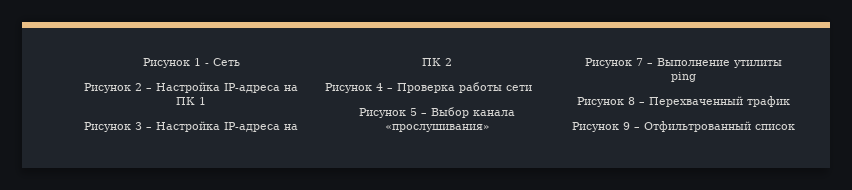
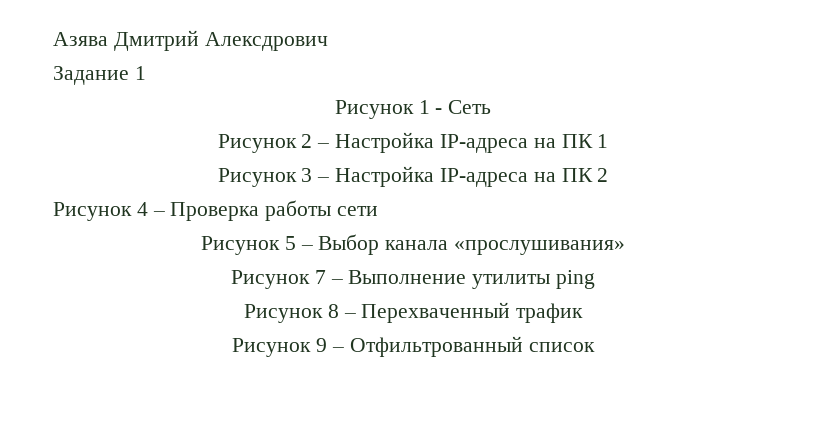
(142, 63) none -> [53,30,328,51] [53,66,146,85] Азява Дмитрий Алексдрович // Задание 1 //

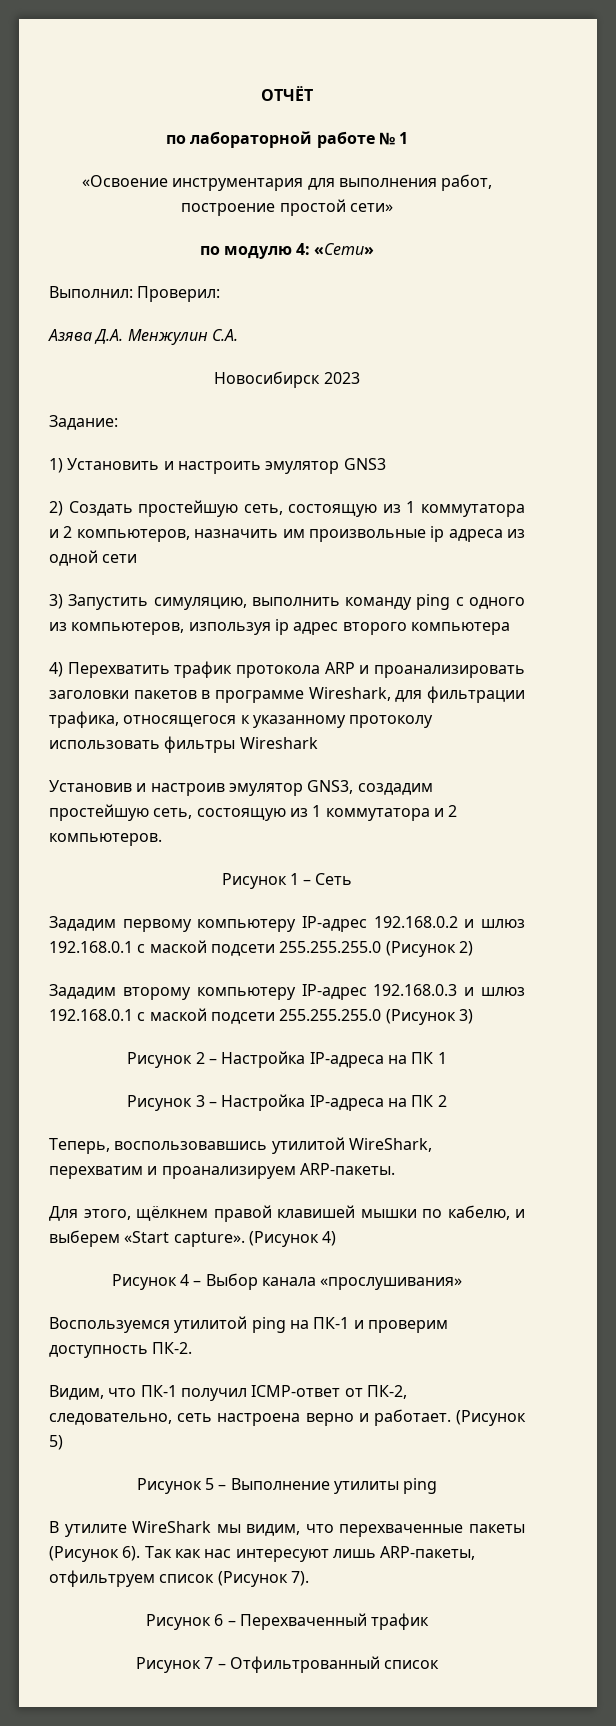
[53,30,328,51] [53,66,146,85] [334,100,492,119] Азява Дмитрий Алексдрович // Задание 1 // Рисунок 1 - Сеть -> [261,86,313,101] [165,131,409,148] [81,174,493,191] [181,199,393,216] [199,243,375,259] [49,286,221,302] [48,329,238,345] [214,371,360,388] [49,415,118,430] [49,458,386,474] [49,500,525,517] [49,526,525,542] [49,550,138,566] [49,594,525,610] [49,619,510,635] [49,661,525,678] [49,686,526,703] [49,711,434,728] [49,736,318,753] [49,780,433,796] [49,804,458,821] [49,833,162,846] [221,873,353,889] [49,916,526,932] [49,940,473,957] [49,984,525,1000] [49,1008,473,1025] ОТЧЁТ // по лабораторной работе № 1 // «Освоение инструментария для выполнения работ, построение простой сети» // по модулю 4: «Сети» // Выполнил: Проверил: // Азява Д.А. Менжулин С.А. // Новосибирск 2023 // Задание: // 1) Установить и настроить эмулятор GNS3 // 2) Создать простейшую сеть, состоящую из 1 коммутатора и 2 компьютеров, назначить им произвольные ip адреса из одной сети // 3) Запустить симуляцию, выполнить команду ping с одного из компьютеров, изпользуя ip адрес второго компьютера // 4) Перехватить трафик протокола ARP и проанализировать заголовки пакетов в программе Wireshark, для фильтрации трафика, относящегося к указанному протоколу использовать фильтры Wireshark // Установив и настроив эмулятор GNS3, создадим простейшую сеть, состоящую из 1 коммутатора и 2 компьютеров. // Рисунок 1 – Сеть // Зададим первому компьютеру IP-адрес 192.168.0.2 и шлюз 192.168.0.1 с маской подсети 255.255.255.0 (Рисунок 2) // Зададим второму компьютеру IP-адрес 192.168.0.3 и шлюз 192.168.0.1 с маской подсети 255.255.255.0 (Рисунок 3)
[53,200,379,221] [200,234,626,255] [230,270,326,289] Рисунок 4 – Проверка работы сети // Рисунок 5 – Выбор канала «прослушивания» // Рисунок 7 -> [49,1137,432,1154] [49,1163,395,1179] [49,1205,525,1222] [49,1230,337,1247] [111,1273,463,1290] [49,1316,448,1333] [49,1342,193,1358] [49,1385,407,1401] [49,1409,527,1426] [49,1435,63,1450] [136,1478,215,1494] Теперь, воспользовавшись утилитой WireShark, перехватим и проанализируем ARP-пакеты. // Для этого, щёлкнем правой клавишей мышки по кабелю, и выберем «Start capture». (Рисунок 4) // Рисунок 4 – Выбор канала «прослушивания» // Воспользуемся утилитой ping на ПК-1 и проверим доступность ПК-2. // Видим, что ПК-1 получил ICMP-ответ от ПК-2, следовательно, сеть настроена верно и работает. (Рисунок 5) // Рисунок 5
[243,304,339,323] // Рисунок 8 -> [49,1521,525,1537] [49,1546,476,1562] [49,1570,309,1587] [145,1614,224,1630] // В утилите WireShark мы видим, что перехваченные пакеты (Рисунок 6). Так как нас интересуют лишь ARP-пакеты, отфильтруем список (Рисунок 7). // Рисунок 6
[316,338,328,352] 9 -> [204,1657,214,1669] 7

